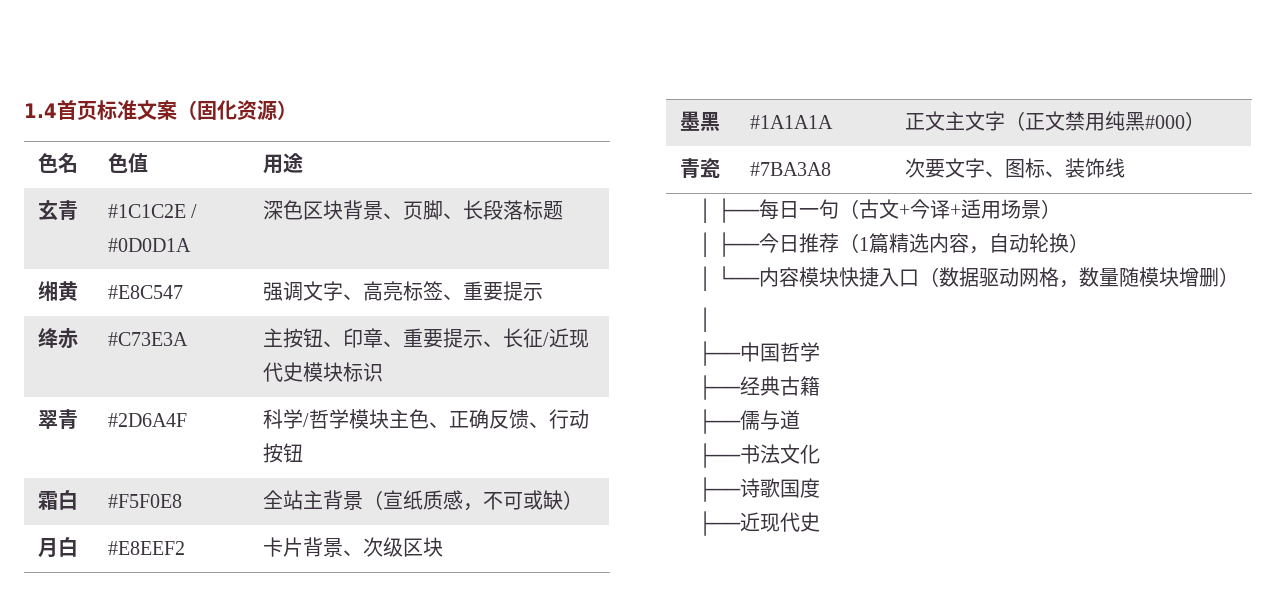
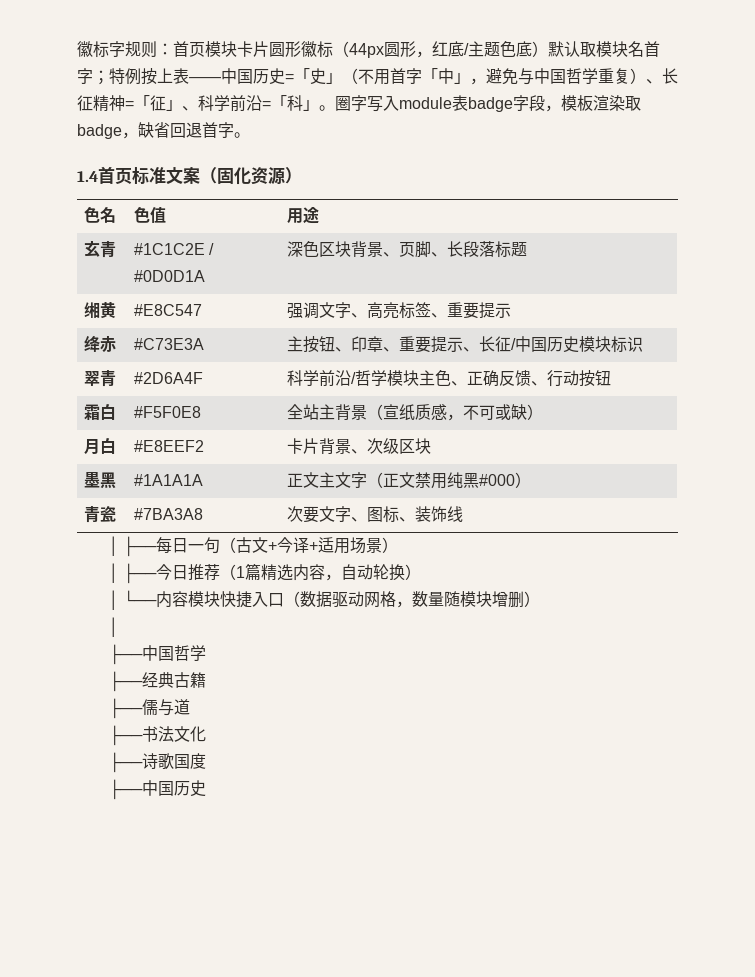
(24, 110) none -> [77,41,660,58] [77,68,678,85] [77,95,641,112] [77,122,250,139] 徽标字规则：首页模块卡片圆形徽标（44px圆形，红底/主题色底）默认取模块名首字；特例按上表——中国历史=「史」（不用首字「中」，避免与中国哲学重复）、长征精神=「征」、科学前沿=「科」。圈字写入module表badge字段，模板渲染取badge，缺省回退首字。 //
[548,328,589,348] [262,362,283,382] 近现代 -> [514,336,563,352] 中国历
(303, 419) none -> [318,370,351,387] 前沿
[740,512,801,532] 近现代 -> [141,780,190,796] 中国历

